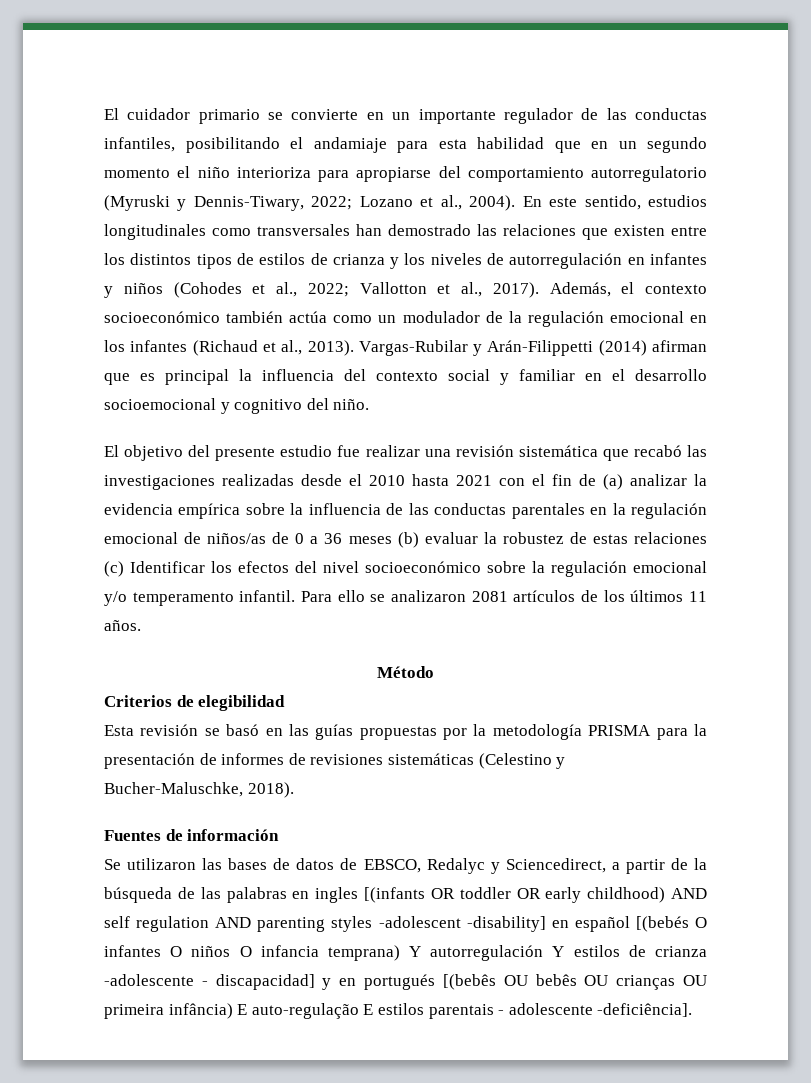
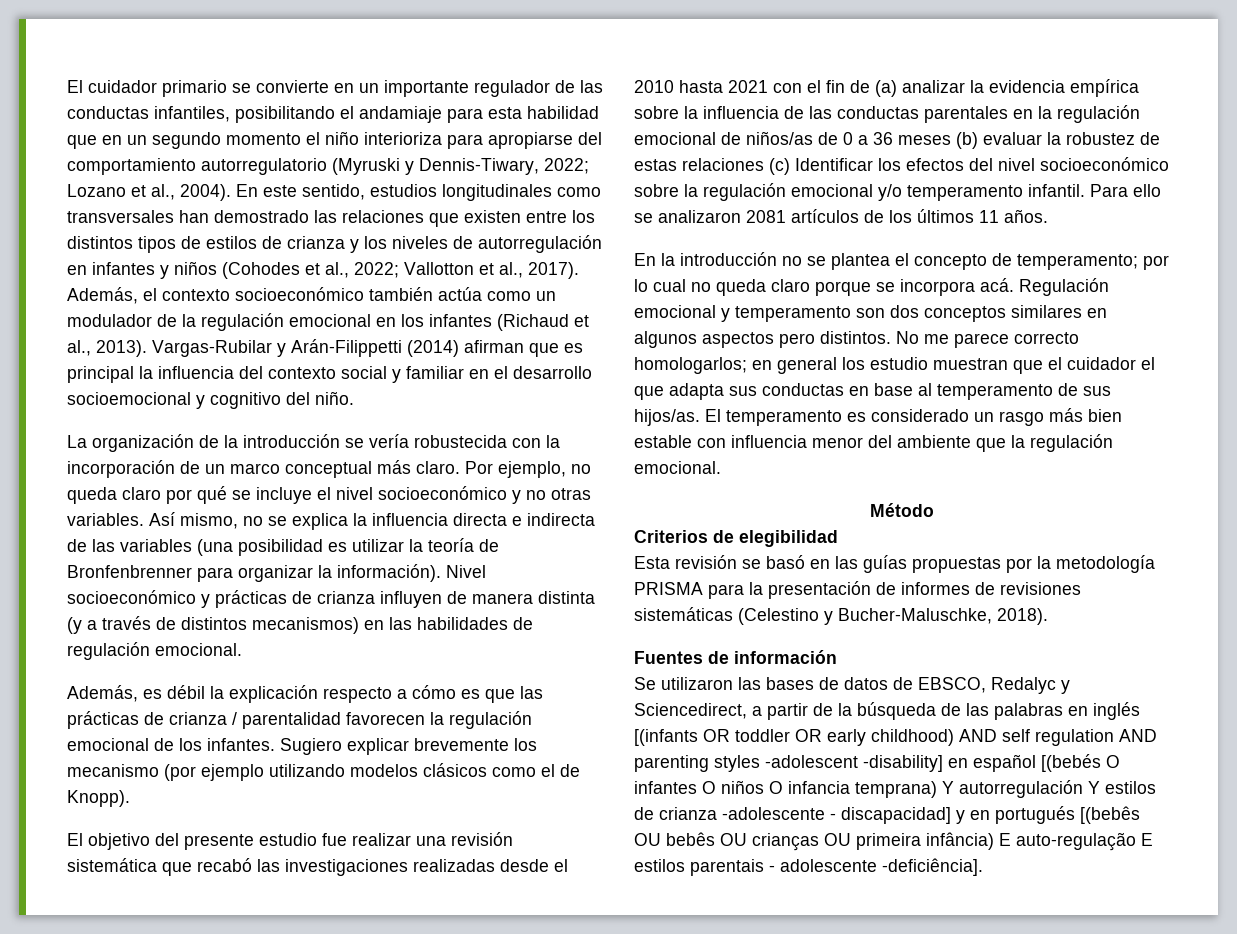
(370, 404) none -> [67,434,560,452] [67,460,591,478] [67,486,591,504] [67,512,595,530] [67,538,499,556] [67,564,486,582] [67,590,595,608] [67,616,533,634] [67,642,242,660] [67,685,543,703] [67,711,532,729] [67,738,537,755] [67,763,580,781] [67,790,130,807] // La organización de la introducción se vería robustecida con la incorporación de un marco conceptual más claro. Por ejemplo, no queda claro por qué se incluye el nivel socioeconómico y no otras variables. Así mismo, no se explica la influencia directa e indirecta de las variables (una posibilidad es utilizar la teoría de Bronfenbrenner para organizar la información). Nivel socioeconómico y prácticas de crianza influyen de manera distinta (y a través de distintos mecanismos) en las habilidades de regulación emocional. // Además, es débil la explicación respecto a cómo es que las prácticas de crianza / parentalidad favorecen la regulación emocional de los infantes. Sugiero explicar brevemente los mecanismo (por ejemplo utilizando modelos clásicos como el de Knopp).
(141, 625) none -> [634,252,1169,270] [634,278,1109,296] [634,305,1107,322] [634,331,1079,348] [634,357,1155,374] [634,383,1111,400] [634,408,1122,426] [634,434,1113,452] [634,461,721,474] // En la introducción no se plantea el concepto de temperamento; por lo cual no queda claro porque se incorpora acá. Regulación emocional y temperamento son dos conceptos similares en algunos aspectos pero distintos. No me parece correcto homologarlos; en general los estudio muestran que el cuidador el que adapta sus conductas en base al temperamento de sus hijos/as. El temperamento es considerado un rasgo más bien estable con influencia menor del ambiente que la regulación emocional.
[315,887,359,903] ingles -> [1093,702,1140,720] inglés

